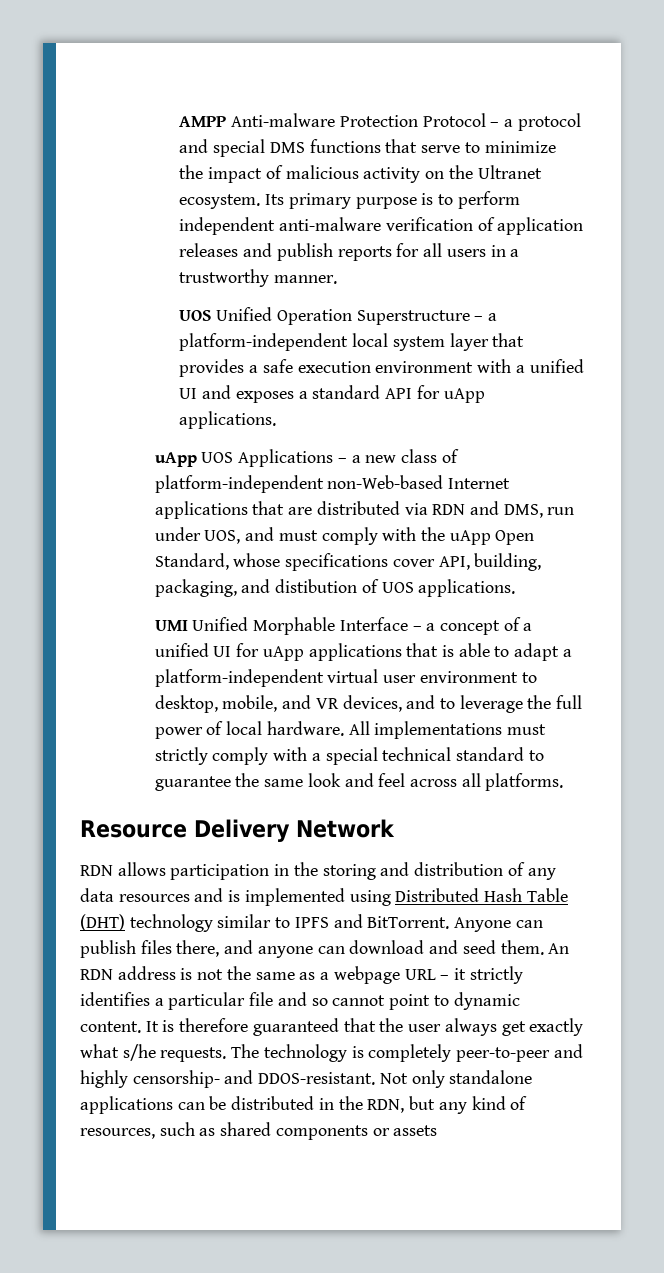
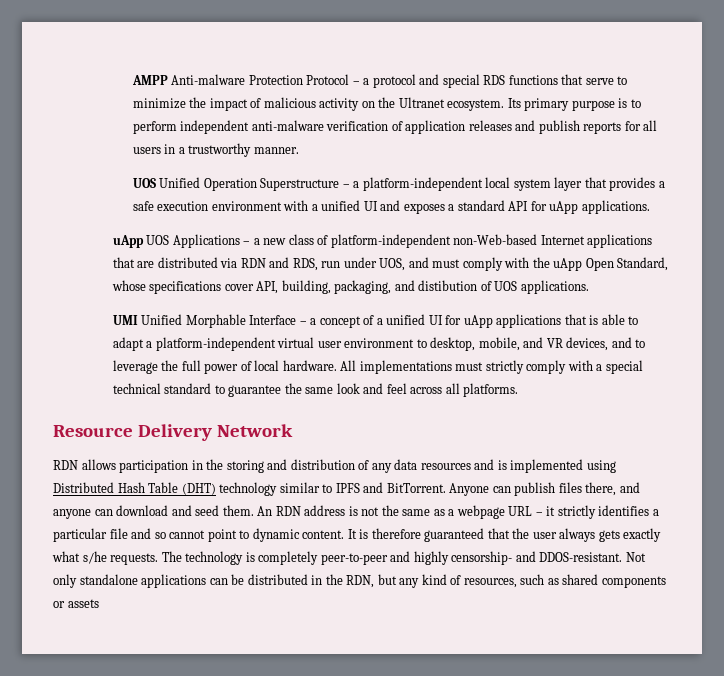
[269,142,305,153] DMS -> [483,75,506,85] RDS
[503,504,543,518] DMS, -> [292,258,318,271] RDS,
[501,1021,526,1036] get -> [598,530,620,542] gets

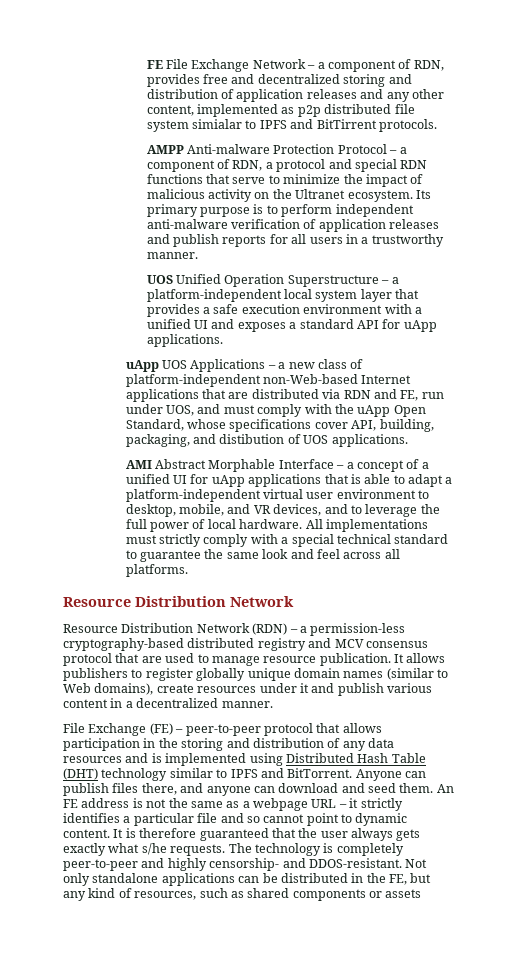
(131, 80) none -> [146,59,444,72] [146,74,412,87] [146,89,444,102] [146,104,415,117] [146,119,437,132] FE File Exchange Network – a component of RDN, provides free and decentralized storing and distribution of application releases and any other content, implemented as p2p distributed file system simialar to IPFS and BitTirrent protocols. //
(370, 81) none -> [146,159,273,172] component of RDN, a
[483,75,506,85] RDS -> [400,160,428,169] RDN
[292,258,318,271] RDS, -> [400,390,419,401] FE,
[112,314,183,325] UMI Unified -> [125,459,207,469] AMI Abstract
[137,424,212,441] Delivery -> [135,596,226,607] Distribution
[53,460,78,470] RDN -> [63,623,406,636] [63,638,428,651] [63,653,446,666] [63,668,448,681] [63,683,432,696] [63,698,273,708] [63,723,341,736] Resource Distribution Network (RDN) – a permission-less cryptography-based distributed registry and MCV consensus protocol that are used to manage resource publication. It allows publishers to register globally unique domain names (similar to Web domains), create resources under it and publish various content in a decentralized manner. // File Exchange (FE) – peer-to-peer protocol that
[275,506,301,516] RDN -> [63,799,78,808] FE
[346,575,375,588] RDN, -> [389,874,407,885] FE,

